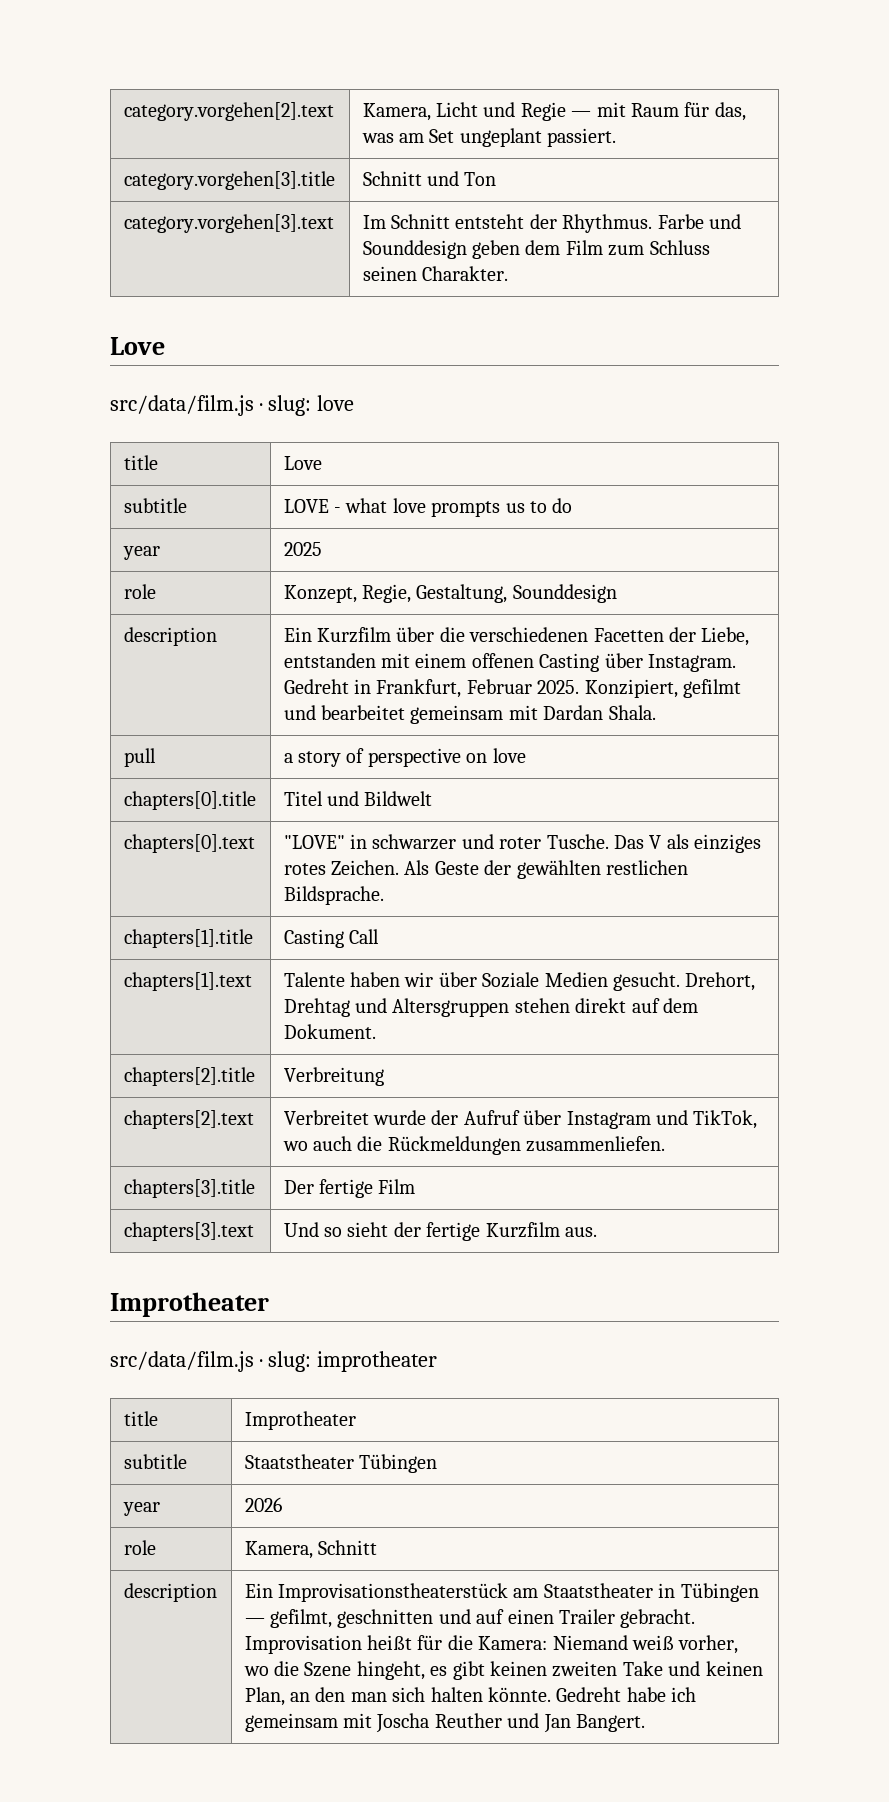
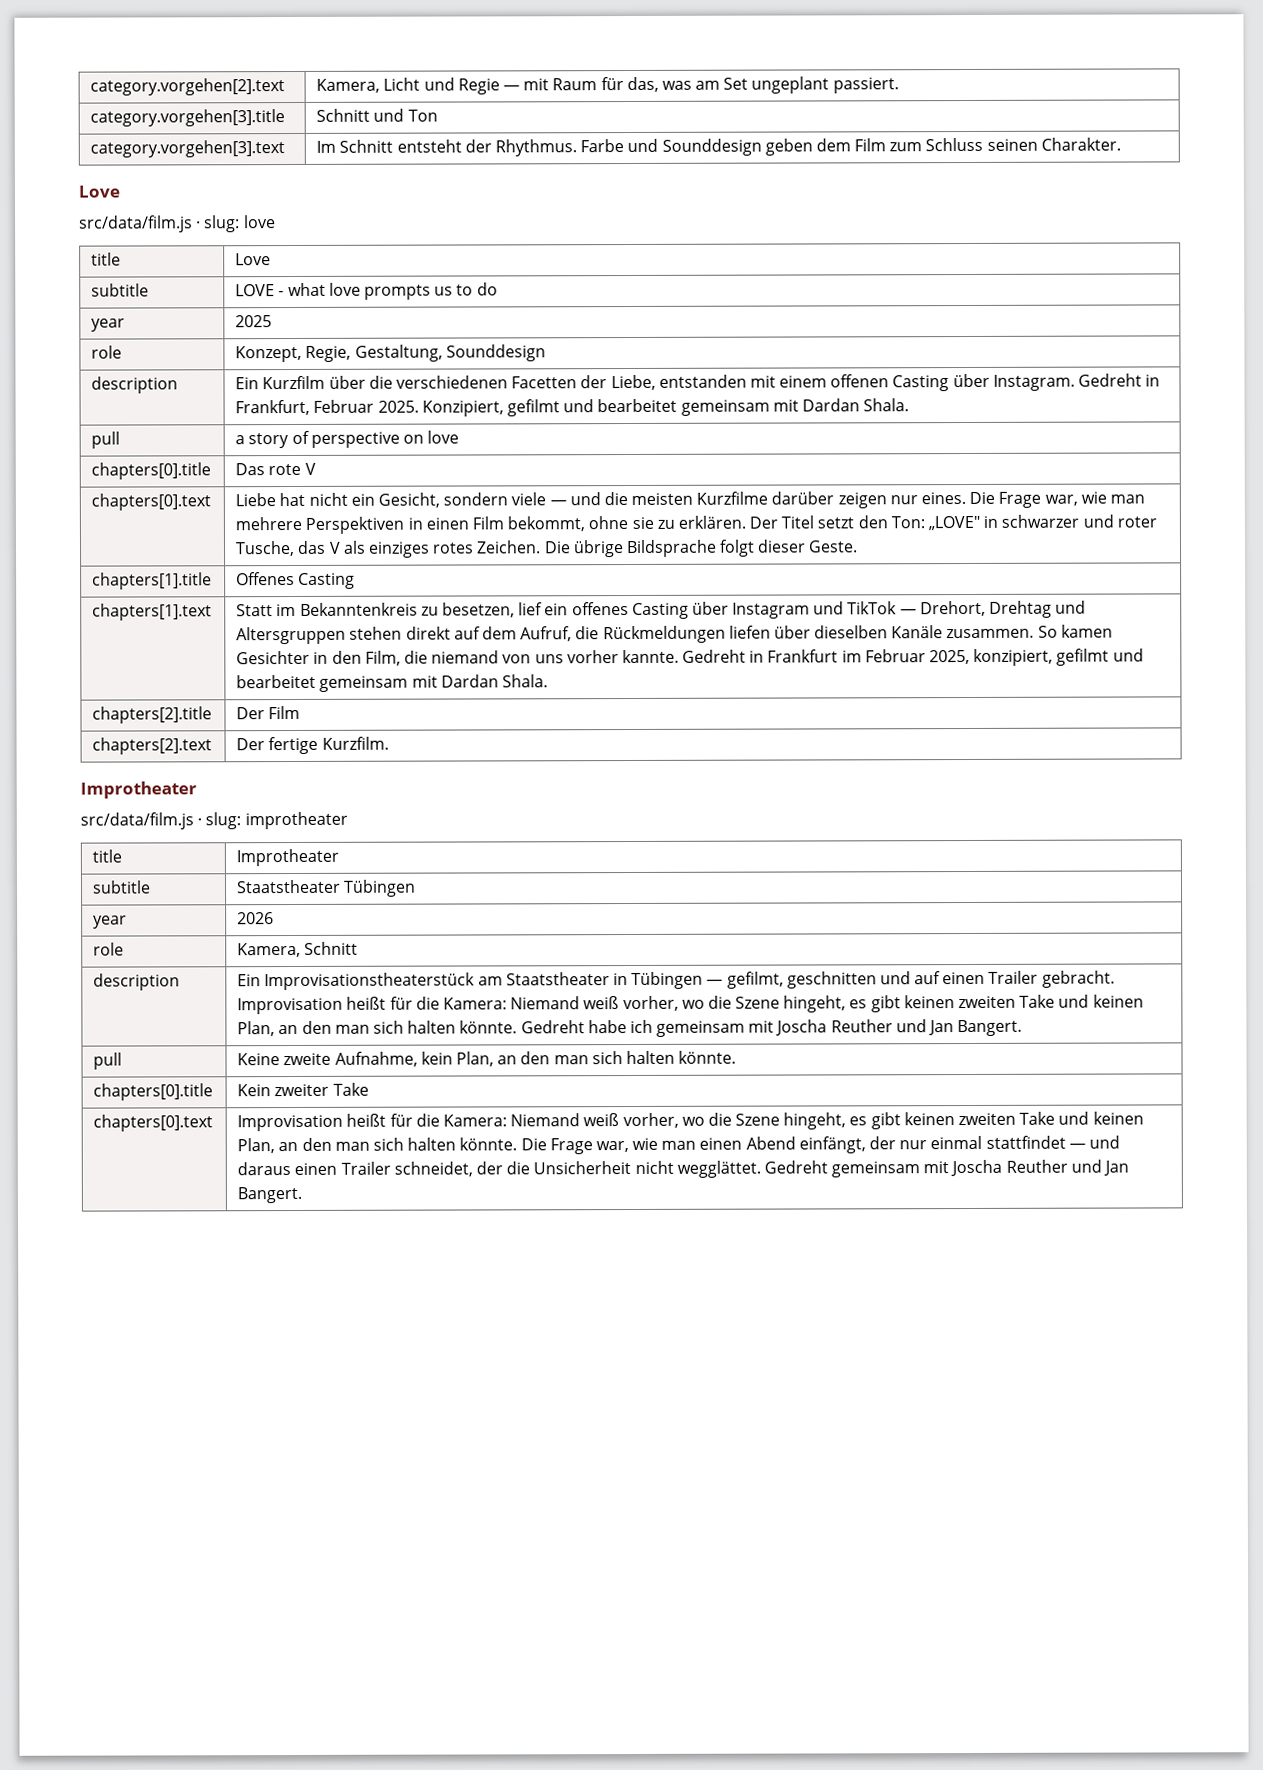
[283,791,433,806] [123,834,255,853] [283,835,345,849] Titel und Bildwelt // chapters[0].text | "LOVE" -> [235,462,316,476] [91,493,212,511] [235,491,1145,509] [235,515,981,534] Das rote V // chapters[0].text | Liebe hat nicht ein Gesicht, sondern viele — und die meisten Kurzfilme darüber zeigen nur eines. Die Frage war, wie man mehrere Perspektiven in einen Film bekommt, ohne sie zu erklären. Der Titel setzt den Ton: „LOVE"
[546,834,645,849] Tusche. Das -> [235,540,327,557] Tusche, das
[404,860,689,879] [283,886,384,905] Als Geste der gewählten restlichen Bildsprache. -> [543,539,859,558] Die übrige Bildsprache folgt dieser Geste.
[283,929,380,948] Casting Call -> [236,571,356,589] Offenes Casting
[283,972,681,991] Talente haben wir über Soziale Medien gesucht. -> [236,601,917,619] Statt im Bekanntenkreis zu besetzen, lief ein offenes Casting über Instagram und TikTok —
[283,1024,376,1039] Dokument. -> [520,624,1113,644] [236,648,1144,666] [236,674,548,692] Aufruf, die Rückmeldungen liefen über dieselben Kanäle zusammen. So kamen Gesichter in den Film, die niemand von uns vorher kannte. Gedreht in Frankfurt im Februar 2025, konzipiert, gefilmt und bearbeitet gemeinsam mit Dardan Shala.
[283,1067,384,1086] Verbreitung -> [236,705,301,720] Der Film
[283,1110,758,1129] [282,1136,666,1155] [123,1179,255,1198] [283,1179,416,1198] [123,1222,254,1241] [283,1222,598,1241] Verbreitet wurde der Aufruf über Instagram und TikTok, wo auch die Rückmeldungen zusammenliefen. // chapters[3].title | Der fertige Film // chapters[3].text | Und so sieht der fertige Kurzfilm aus. -> [236,736,389,755] Der fertige Kurzfilm.
(646, 1723) none -> [93,1052,123,1070] [237,1050,737,1067] [93,1083,214,1101] [237,1082,369,1097] [93,1114,214,1132] [237,1111,1144,1132] [237,1135,1120,1155] [237,1159,1130,1178] [237,1186,303,1204] // pull | Keine zweite Aufnahme, kein Plan, an den man sich halten könnte. // chapters[0].title | Kein zweiter Take // chapters[0].text | Improvisation heißt für die Kamera: Niemand weiß vorher, wo die Szene hingeht, es gibt keinen zweiten Take und keinen Plan, an den man sich halten könnte. Die Frage war, wie man einen Abend einfängt, der nur einmal stattfindet — und daraus einen Trailer schneidet, der die Unsicherheit nicht wegglättet. Gedreht gemeinsam mit Joscha Reuther und Jan Bangert.

